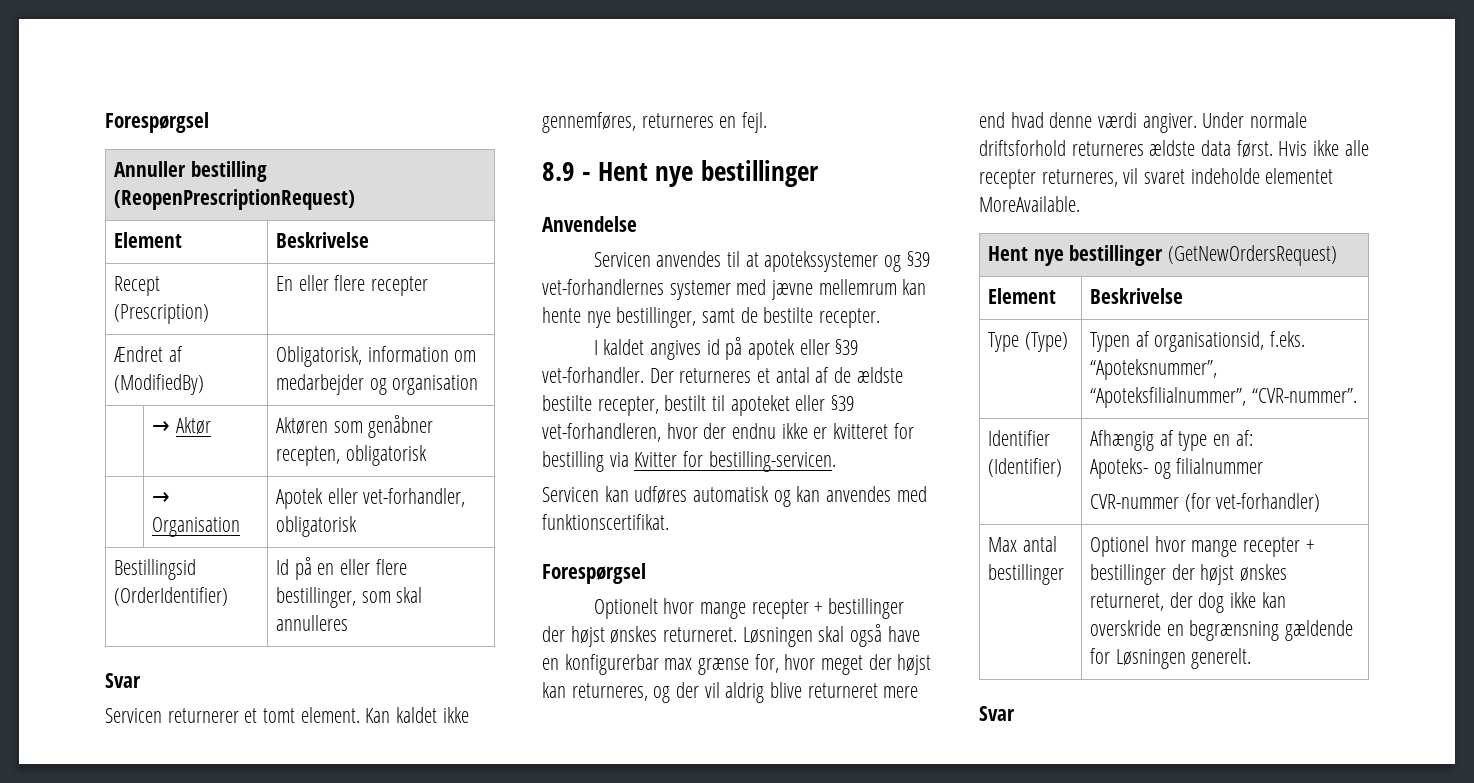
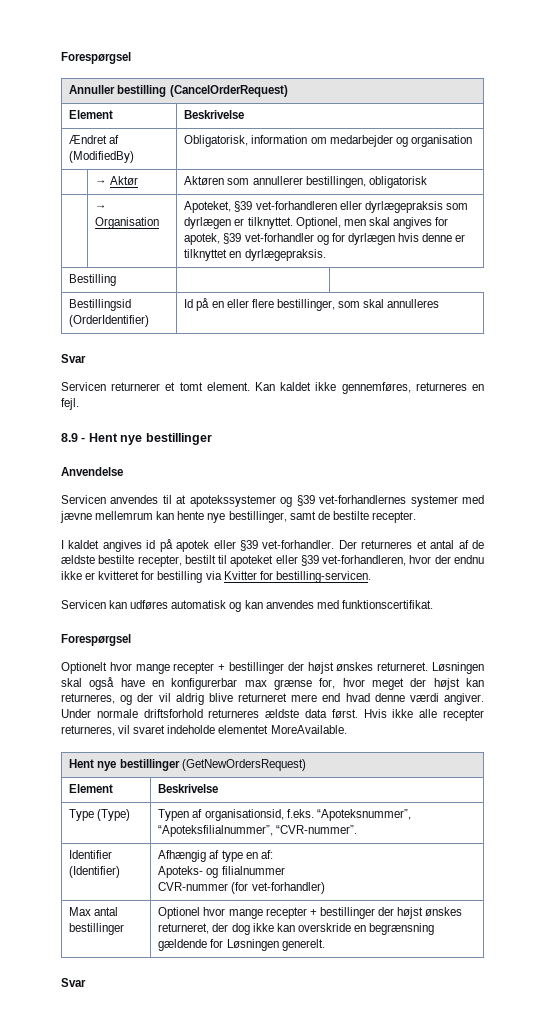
[114,189,356,210] [114,232,183,248] [276,232,370,248] [114,276,161,296] [114,304,210,324] [276,275,429,296] (ReopenPrescriptionRequest) // Element | Beskrivelse // Recept (Prescription) | En eller flere recepter -> [169,85,288,97] [69,110,114,119] [184,110,245,119] (CancelOrderRequest) // Element | Beskrivelse
[368,415,434,438] [276,446,341,466] genåbner recepten, -> [252,176,366,188] annullerer bestillingen,
[276,488,466,509] [276,516,358,537] Apotek eller vet-forhandler, obligatorisk -> [184,201,468,213] [184,217,449,229] [184,233,466,245] [184,249,326,261] [69,274,117,286] Apoteket, §39 vet-forhandleren eller dyrlægepraksis som dyrlægen er tilknyttet. Optionel, men skal angives for apotek, §39 vet-forhandler og for dyrlægen hvis denne er tilknyttet en dyrlægepraksis. // Bestilling |

